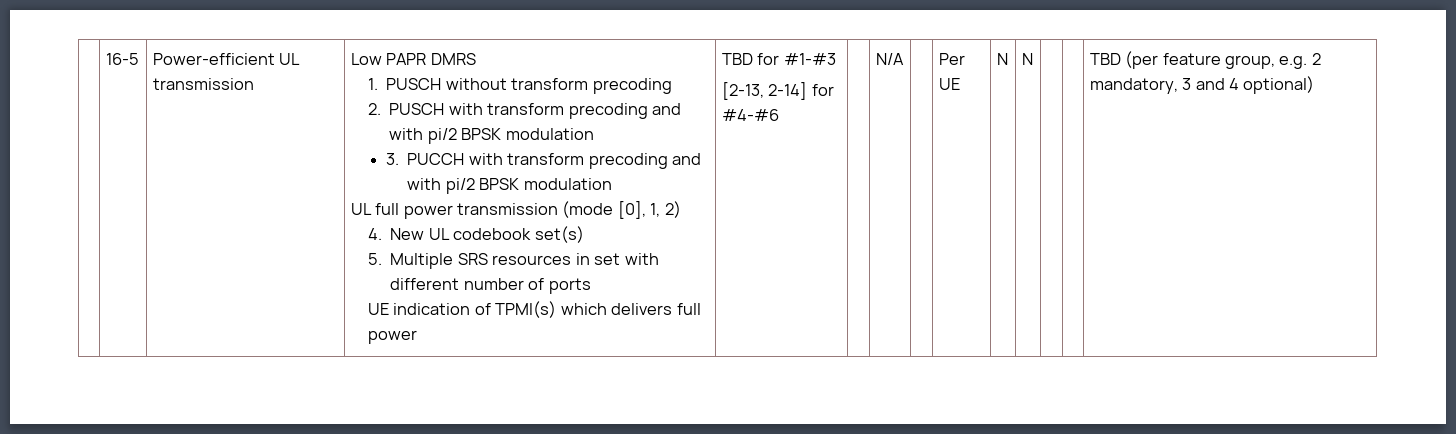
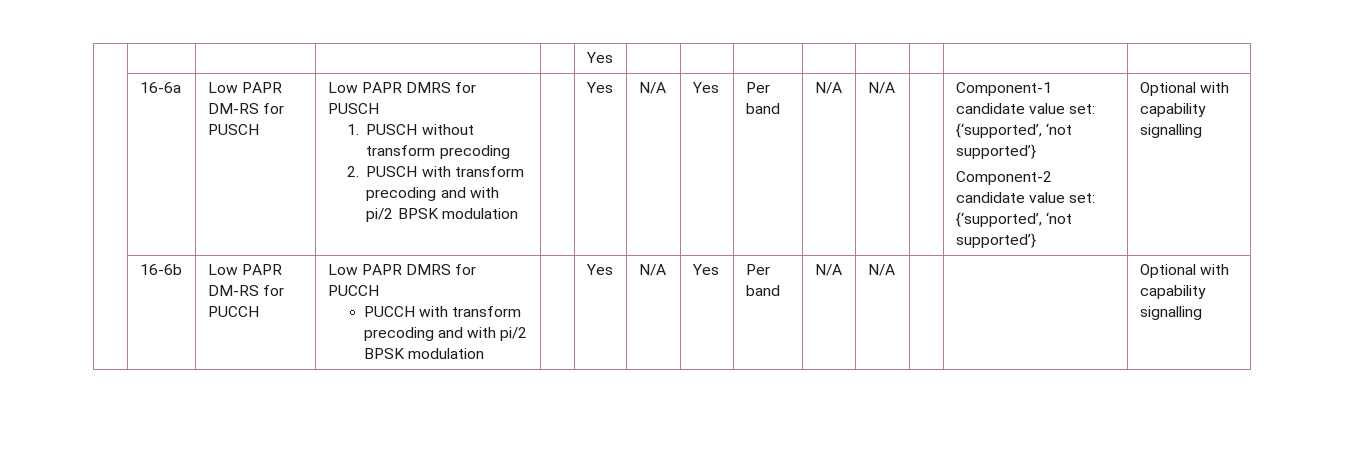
[105,53,139,65] [152,53,301,65] [152,78,254,90] [350,53,476,65] | 16-5 | Power-efficient UL transmission | Low PAPR DMRS -> [585,52,613,63] [139,82,181,93] [207,82,283,93] [207,103,285,114] [207,124,259,135] [327,82,477,93] [327,103,379,114] | | | | | Yes | | | | | | | | // | 16-6a | Low PAPR DM-RS for PUSCH | Low PAPR DMRS for PUSCH
[386,153,400,165] // 3. -> [585,82,613,93] [638,82,666,94] [691,82,719,93] [745,82,770,93] [745,103,780,114] [814,82,842,94] [867,82,895,94] [955,82,1052,96] [955,103,1096,114] [955,123,1073,138] [955,144,1036,159] [955,171,1052,185] [955,192,1096,203] [955,212,1073,227] [955,233,1036,248] [1139,82,1230,96] [1139,103,1206,117] [1139,124,1202,138] [139,264,182,275] [207,264,283,275] [207,285,285,296] [207,306,259,317] [327,264,477,275] [327,285,379,296] | | Yes | N/A | Yes | Per band | N/A | N/A | | Component-1 candidate value set: {‘supported’, ‘not supported’} // Component-2 candidate value set: {‘supported’, ‘not supported’} | Optional with capability signalling // | 16-6b | Low PAPR DM-RS for PUCCH | Low PAPR DMRS for PUCCH //
[350,201,681,219] [368,226,584,243] [368,253,659,269] [390,278,591,294] [368,301,701,318] [368,330,418,344] [721,53,836,65] [721,82,834,100] [721,109,779,121] [875,53,904,65] [938,53,965,65] [938,78,960,90] [996,53,1008,65] [1021,53,1033,65] [1089,51,1321,69] [1089,76,1315,94] // UL full power transmission (mode [0], 1, 2) // 4. New UL codebook set(s) // 5. Multiple SRS resources in set with different number of ports // UE indication of TPMI(s) which delivers full power | TBD for #1-#3 // [2-13, 2-14] for #4-#6 | | N/A | | Per UE | N | N | | | TBD (per feature group, e.g. 2 mandatory, 3 and 4 optional) -> [585,264,613,275] [638,264,666,276] [691,264,719,275] [745,264,770,275] [745,285,780,296] [814,264,842,276] [867,264,895,276] [1139,264,1230,278] [1139,285,1206,299] [1139,306,1202,320] | | Yes | N/A | Yes | Per band | N/A | N/A | | | Optional with capability signalling

